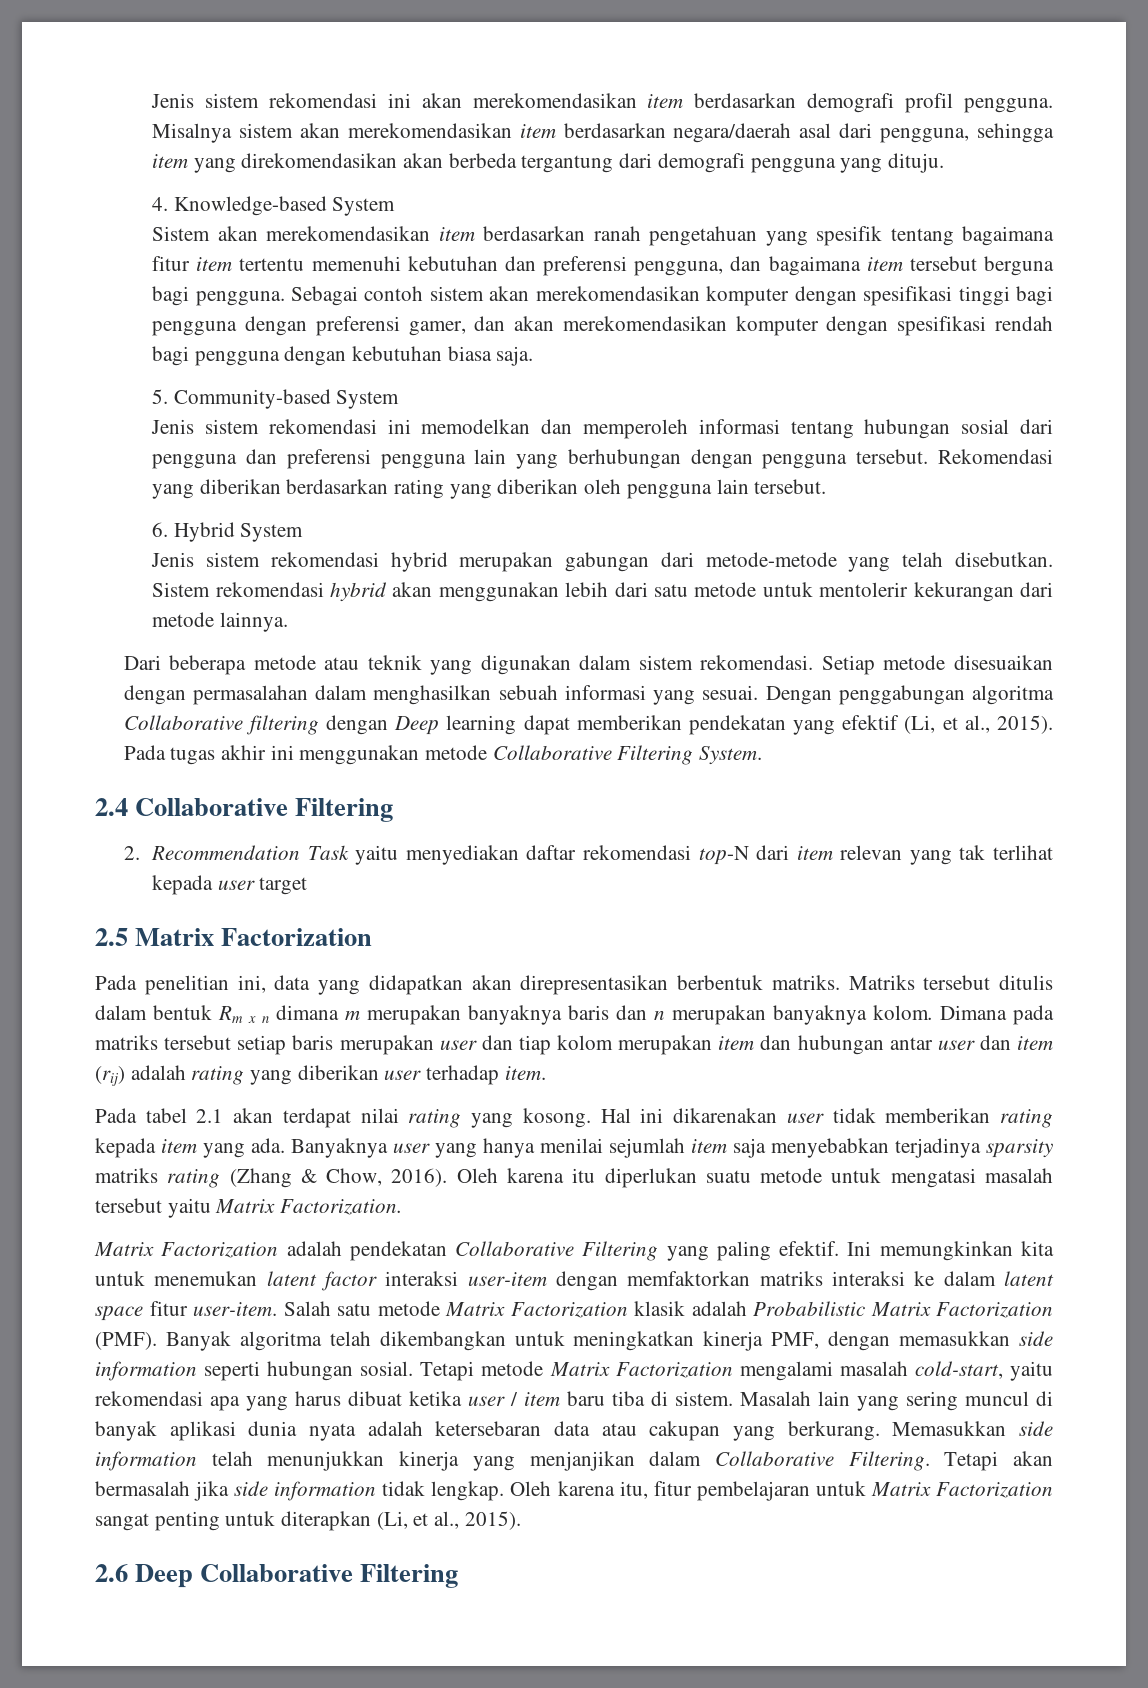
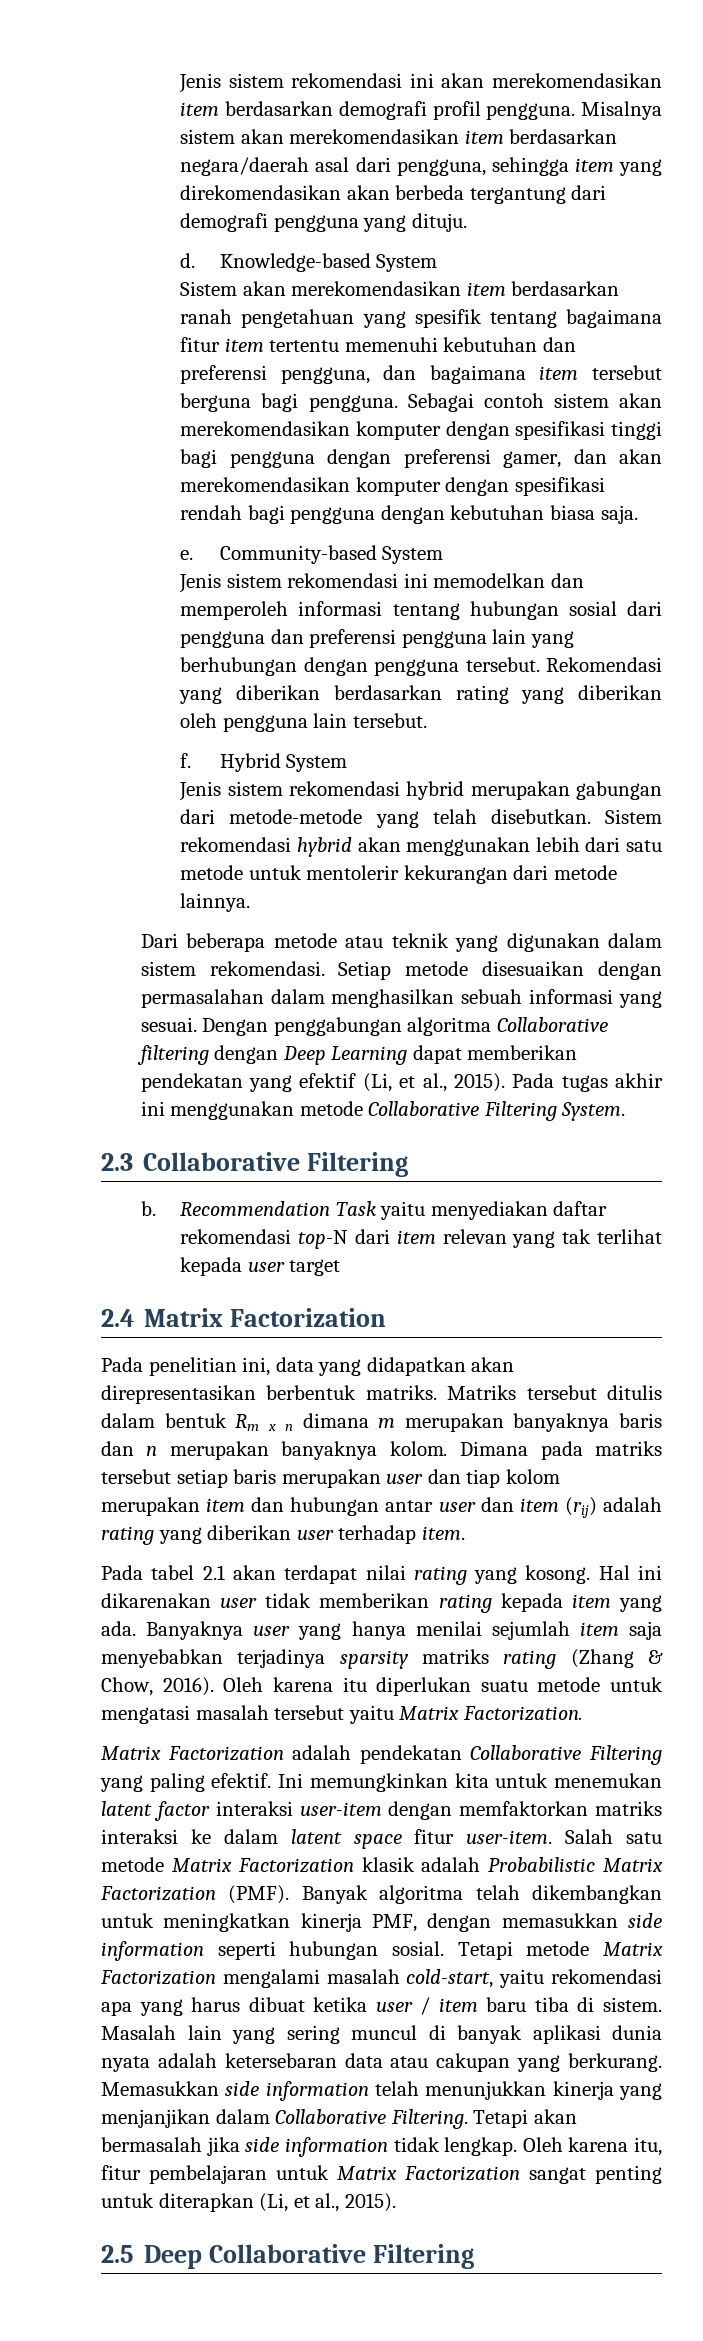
[152,197,169,211] 4. -> [180,253,196,268] d.
[152,389,169,404] 5. -> [180,550,194,560] e.
[152,522,169,537] 6. -> [180,753,192,768] f.
[446,715,517,735] learning -> [331,1046,408,1065] Learning
[95,798,128,816] 2.4 -> [101,1153,133,1171] 2.3
[123,846,140,860] 2. -> [140,1201,156,1216] b.
[95,928,128,946] 2.5 -> [101,1309,134,1327] 2.4
[95,1564,128,1582] 2.6 -> [101,2245,134,2263] 2.5

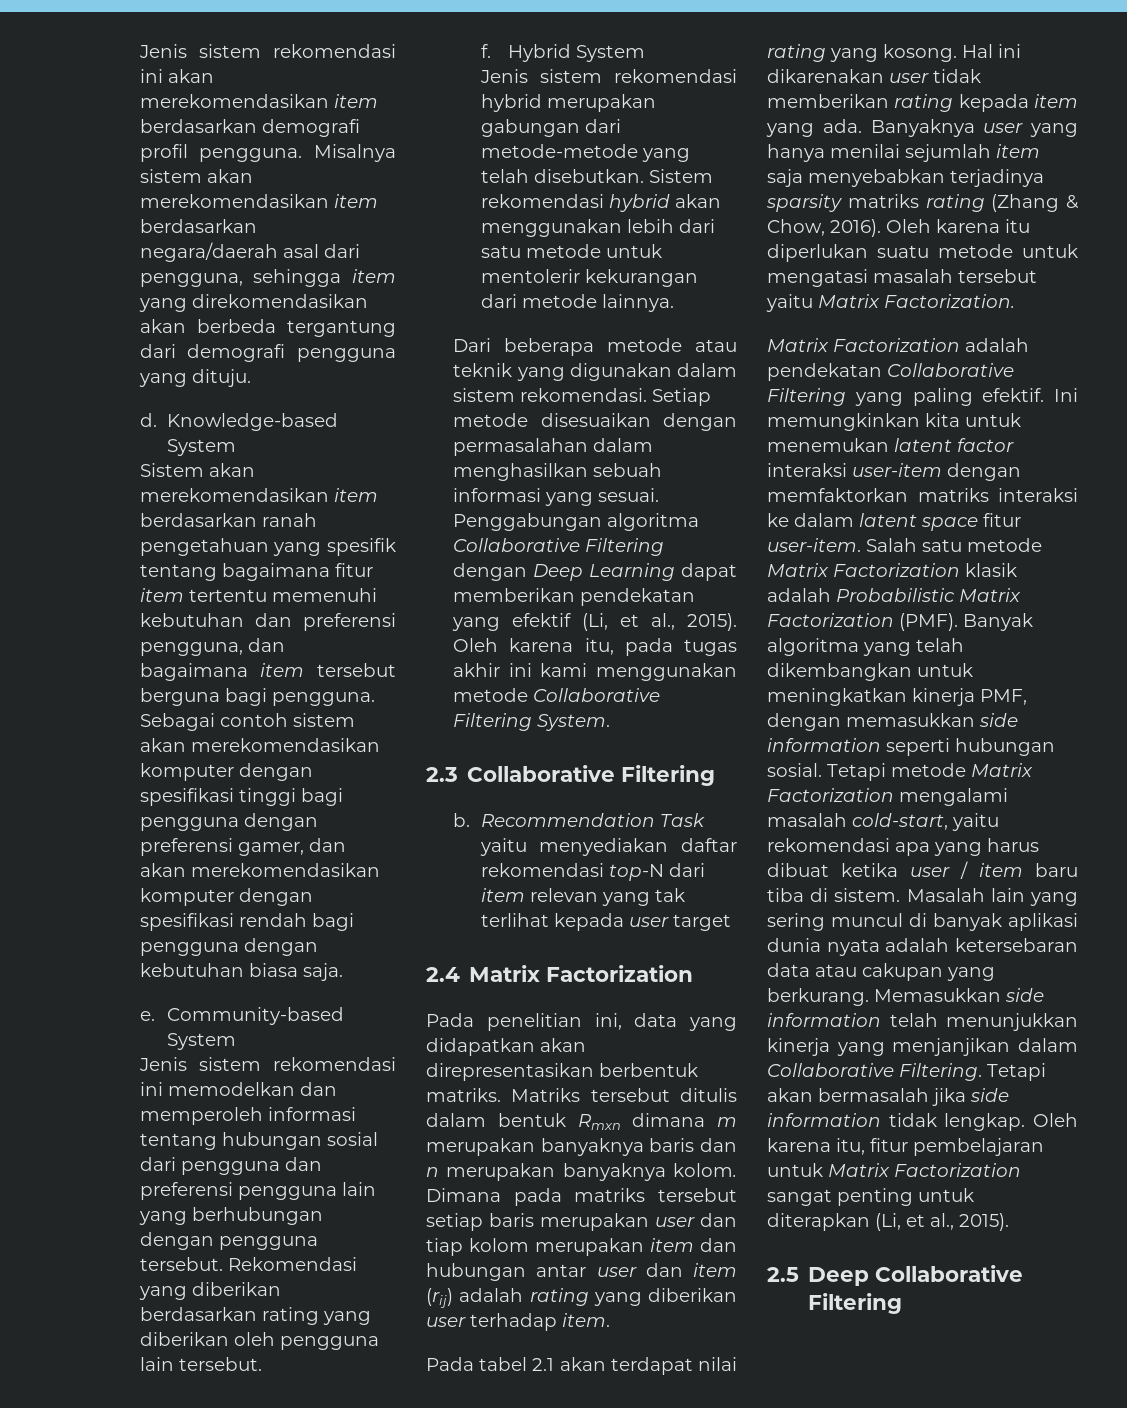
[202,1017,402,1036] Dengan penggabungan -> [453,513,603,531] Penggabungan
[136,1045,209,1065] filtering -> [585,538,665,556] Filtering
[512,1073,555,1088] Pada -> [453,638,673,656] Oleh karena itu, pada
(165, 1108) none -> [540,663,588,677] kami
[235,1414,294,1431] Rm x n -> [577,1114,621,1130] Rmxn
(464, 1894) none -> [863,642,911,656] yang

